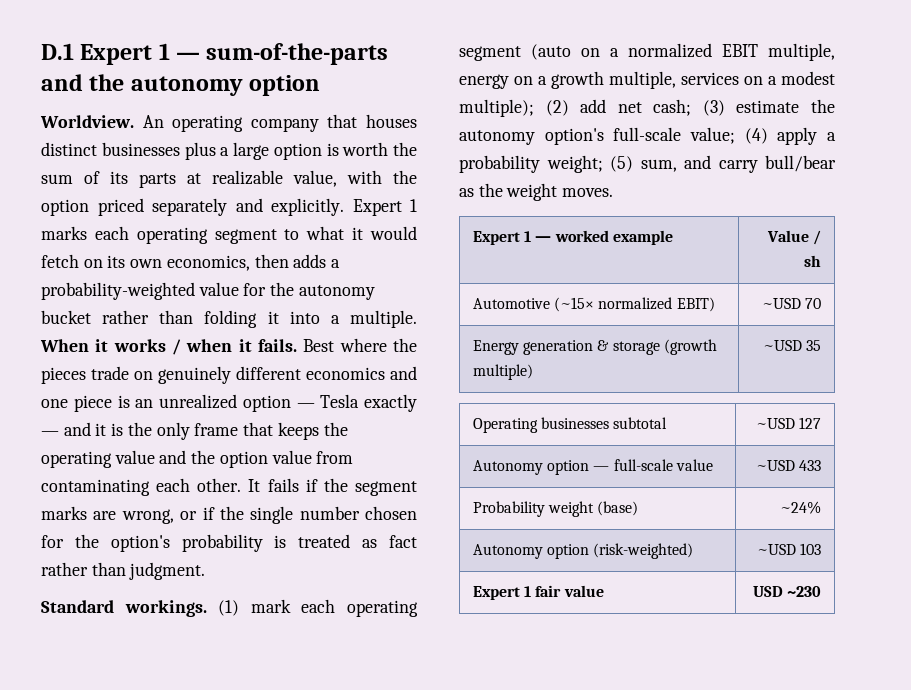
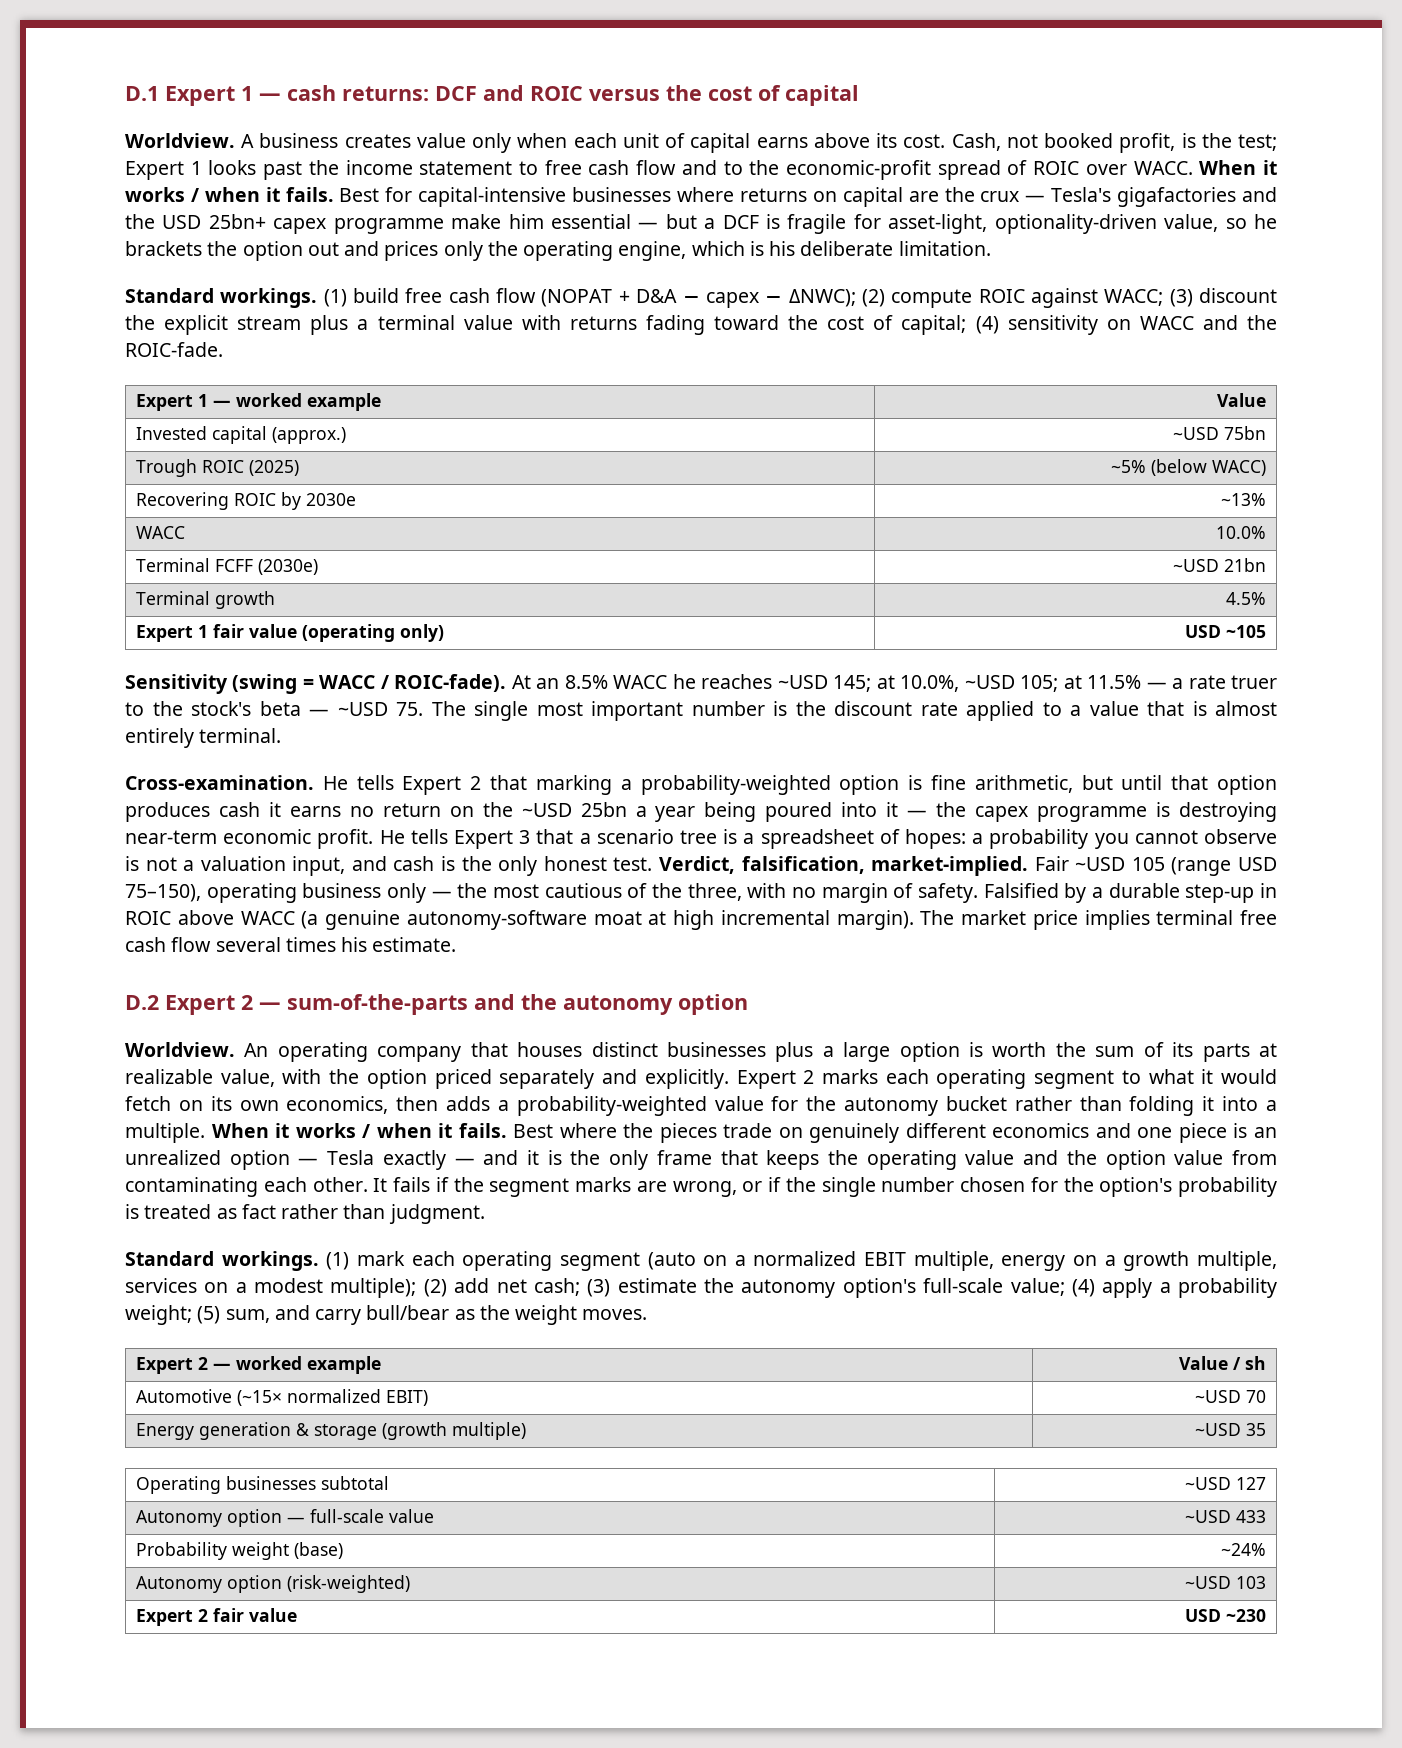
(201, 56) none -> [287,85,859,106] [125,133,1277,153] [125,160,1277,180] [125,187,1277,207] [125,214,1278,234] [125,241,991,261] [125,288,1277,308] [125,315,1277,335] [125,342,223,357] [136,393,382,411] [1216,393,1266,407] [136,426,347,444] [1172,426,1266,440] [136,459,300,477] [1110,459,1266,476] [136,492,357,510] [1220,493,1266,506] [136,526,186,539] [1215,526,1266,539] [136,558,319,575] [1172,558,1266,572] [136,591,276,609] [1225,592,1266,605] [136,624,445,642] [1184,625,1266,638] [125,674,1278,694] [125,701,1277,721] [125,728,282,748] [125,775,1277,795] [125,802,1278,822] [125,829,1278,849] [125,856,1277,876] [125,883,1277,903] [125,910,1277,930] [125,937,457,952] [125,995,281,1015] cash returns: DCF and ROIC versus the cost of capital // Worldview. A business creates value only when each unit of capital earns above its cost. Cash, not booked profit, is the test; Expert 1 looks past the income statement to free cash flow and to the economic-profit spread of ROIC over WACC. When it works / when it fails. Best for capital-intensive businesses where returns on capital are the crux — Tesla's gigafactories and the USD 25bn+ capex programme make him essential — but a DCF is fragile for asset-light, optionality-driven value, so he brackets the option out and prices only the operating engine, which is his deliberate limitation. // Standard workings. (1) build free cash flow (NOPAT + D&A − capex − ΔNWC); (2) compute ROIC against WACC; (3) discount the explicit stream plus a terminal value with returns fading toward the cost of capital; (4) sensitivity on WACC and the ROIC-fade. // Expert 1 — worked example | Value // Invested capital (approx.) | ~USD 75bn // Trough ROIC (2025) | ~5% (below WACC) // Recovering ROIC by 2030e | ~13% // WACC | 10.0% // Terminal FCFF (2030e) | ~USD 21bn // Terminal growth | 4.5% // Expert 1 fair value (operating only) | USD ~105 // Sensitivity (swing = WACC / ROIC-fade). At an 8.5% WACC he reaches ~USD 145; at 10.0%, ~USD 105; at 11.5% — a rate truer to the stock's beta — ~USD 75. The single most important number is the discount rate applied to a value that is almost entirely terminal. // Cross-examination. He tells Expert 2 that marking a probability-weighted option is fine arithmetic, but until that option produces cash it earns no return on the ~USD 25bn a year being poured into it — the capex programme is destroying near-term economic profit. He tells Expert 3 that a scenario tree is a spreadsheet of hopes: a probability you cannot observe is not a valuation input, and cash is the only honest test. Verdict, falsification, market-implied. Fair ~USD 105 (range USD 75–150), operating business only — the most cautious of the three, with no margin of safety. Falsified by a durable step-up in ROIC above WACC (a genuine autonomy-software moat at high incremental margin). The market price implies terminal free cash flow several times his estimate. // D.2 Expert 2 —
[410,199,417,212] 1 -> [803,1070,815,1084] 2
[523,231,531,242] 1 -> [198,1357,209,1370] 2
[523,586,531,597] 1 -> [198,1609,209,1622] 2

